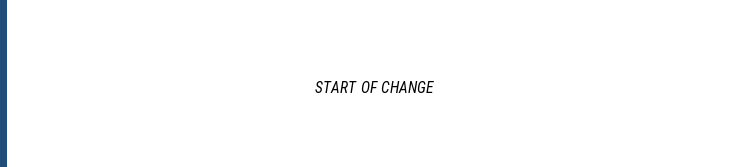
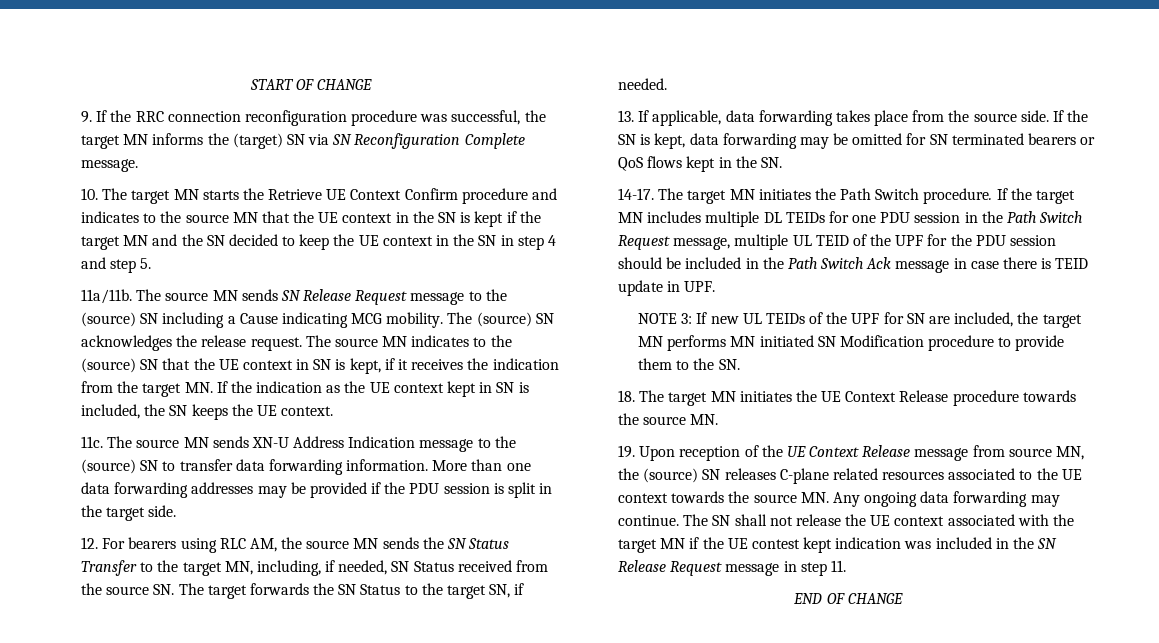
(434, 87) none -> [80,110,546,126] [80,133,525,149] [80,159,138,172] [80,188,558,204] [80,211,541,227] [80,234,556,250] [80,257,152,273] [80,289,507,305] [80,312,554,328] [80,335,512,351] [80,358,559,374] [80,381,529,397] [80,404,334,420] [80,436,516,452] [80,459,531,475] [80,482,553,498] [80,505,177,521] [80,537,510,553] [80,560,549,576] [80,583,525,599] [617,78,667,90] [617,110,1089,126] [617,133,1096,149] [617,156,782,172] [617,188,1076,204] [617,211,1083,227] [617,234,1057,250] [617,257,1089,273] [617,280,716,296] [637,312,1082,328] [637,335,1065,351] [637,358,740,370] [617,390,1076,406] [617,413,719,425] [617,445,1085,461] [617,468,1082,484] [617,491,1060,507] [617,514,1075,526] [617,537,1058,553] [617,560,846,576] [793,593,903,604] // 9. If the RRC connection reconfiguration procedure was successful, the target MN informs the (target) SN via SN Reconfiguration Complete message. // 10. The target MN starts the Retrieve UE Context Confirm procedure and indicates to the source MN that the UE context in the SN is kept if the target MN and the SN decided to keep the UE context in the SN in step 4 and step 5. // 11a/11b. The source MN sends SN Release Request message to the (source) SN including a Cause indicating MCG mobility. The (source) SN acknowledges the release request. The source MN indicates to the (source) SN that the UE context in SN is kept, if it receives the indication from the target MN. If the indication as the UE context kept in SN is included, the SN keeps the UE context. // 11c. The source MN sends XN-U Address Indication message to the (source) SN to transfer data forwarding information. More than one data forwarding addresses may be provided if the PDU session is split in the target side. // 12. For bearers using RLC AM, the source MN sends the SN Status Transfer to the target MN, including, if needed, SN Status received from the source SN. The target forwards the SN Status to the target SN, if needed. // 13. If applicable, data forwarding takes place from the source side. If the SN is kept, data forwarding may be omitted for SN terminated bearers or QoS flows kept in the SN. // 14-17. The target MN initiates the Path Switch procedure. If the target MN includes multiple DL TEIDs for one PDU session in the Path Switch Request message, multiple UL TEID of the UPF for the PDU session should be included in the Path Switch Ack message in case there is TEID update in UPF. // NOTE 3: If new UL TEIDs of the UPF for SN are included, the target MN performs MN initiated SN Modification procedure to provide them to the SN. // 18. The target MN initiates the UE Context Release procedure towards the source MN. // 19. Upon reception of the UE Context Release message from source MN, the (source) SN releases C-plane related resources associated to the UE context towards the source MN. Any ongoing data forwarding may continue. The SN shall not release the UE context associated with the target MN if the UE contest kept indication was included in the SN Release Request message in step 11. // END OF CHANGE

